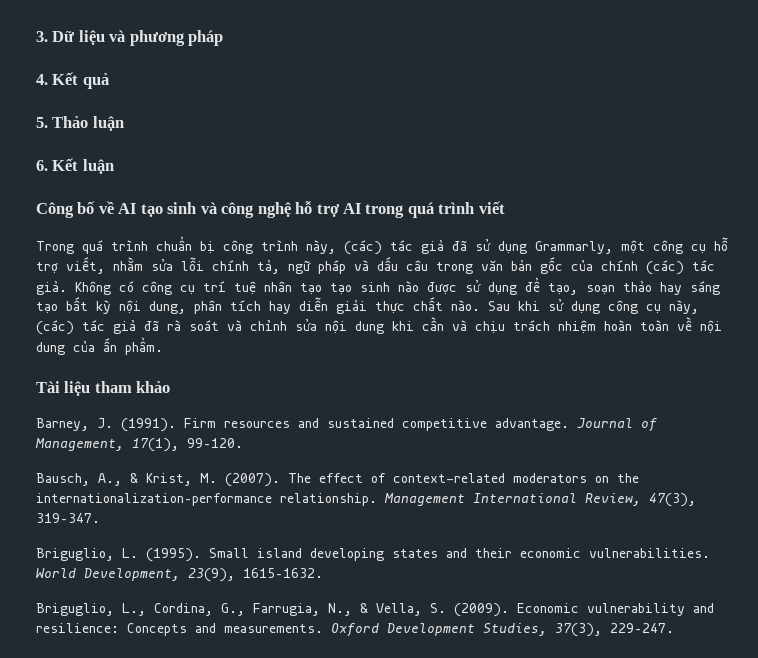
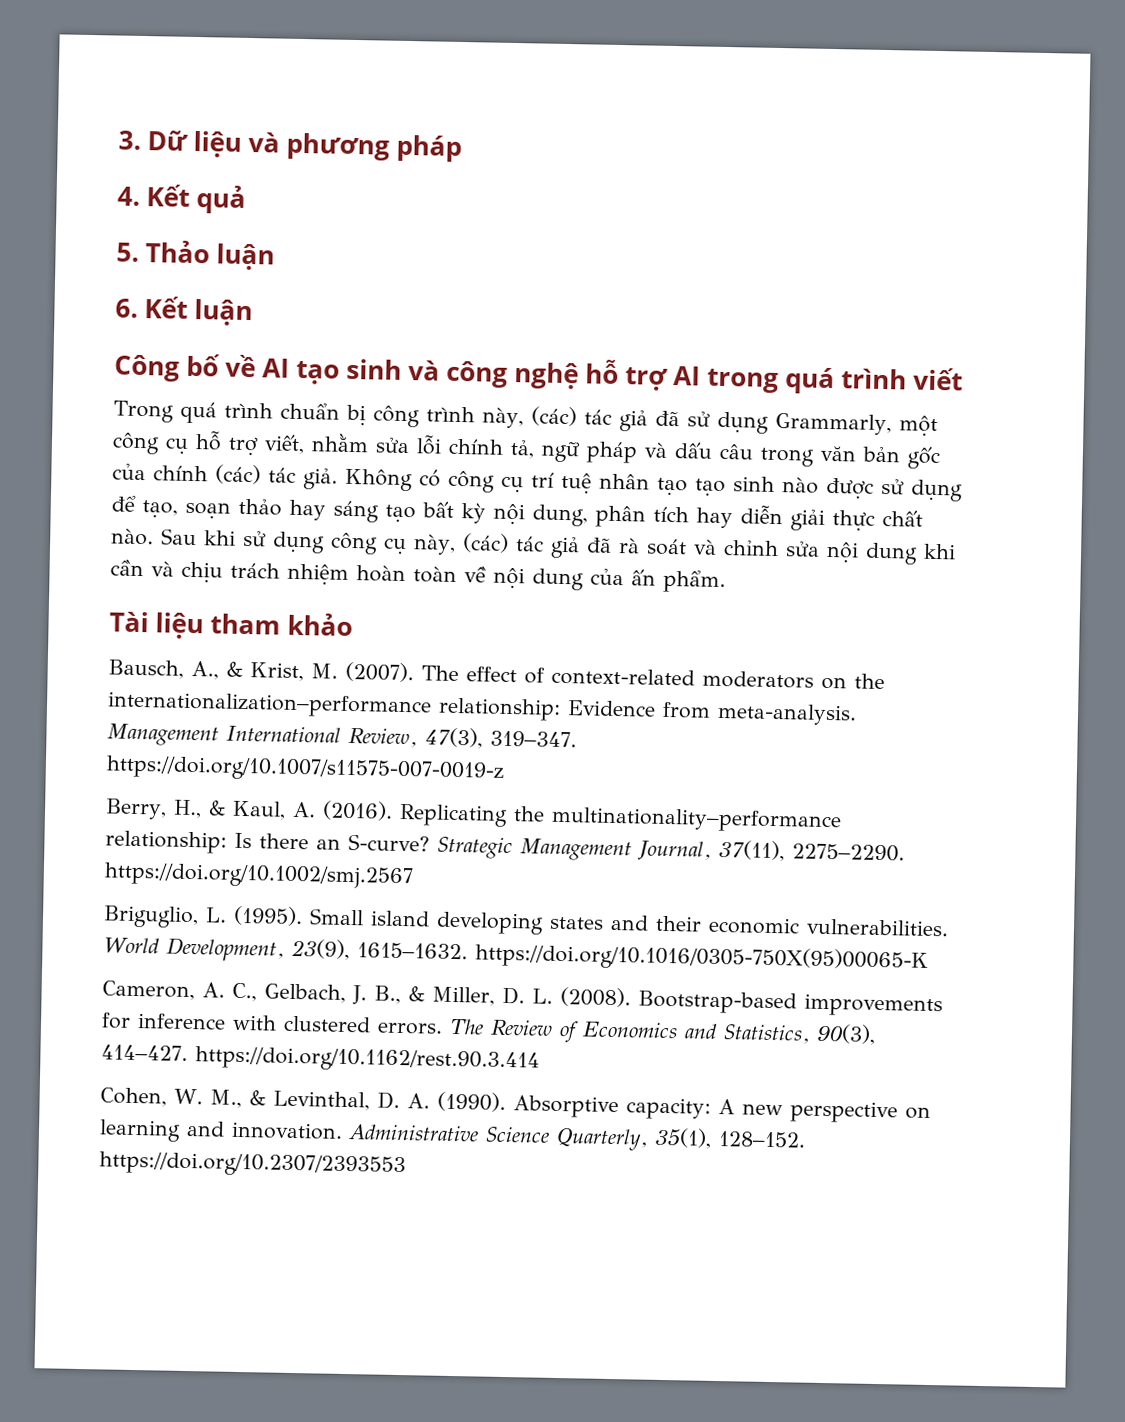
[36,418,657,432] [35,438,243,452] // Barney, J. (1991). Firm resources and sustained competitive advantage. Journal of Management, 17(1), 99–120. -> (354, 624) none
[280,493,377,506] relationship. -> [438,697,857,726] relationship: Evidence from meta-analysis.
(100, 518) none -> [106,755,505,784] [105,798,842,834] [105,830,905,862] [104,862,414,890] https://doi.org/10.1007/s11575-007-0019-z // Berry, H., & Kaul, A. (2016). Replicating the multinationality–performance relationship: Is there an S-curve? Strategic Management Journal, 37(11), 2275–2290. https://doi.org/10.1002/smj.2567
[36,603,714,617] [36,623,674,637] // Briguglio, L., Cordina, G., Farrugia, N., & Vella, S. (2009). Economic vulnerability and resilience: Concepts and measurements. Oxford Development Studies, 37(3), 229–247. -> [474,942,929,974] [102,980,943,1018] [101,1012,876,1045] [101,1044,540,1074] [100,1087,931,1124] [99,1119,806,1151] [99,1151,406,1179] https://doi.org/10.1016/0305-750X(95)00065-K // Cameron, A. C., Gelbach, J. B., & Miller, D. L. (2008). Bootstrap-based improvements for inference with clustered errors. The Review of Economics and Statistics, 90(3), 414–427. https://doi.org/10.1162/rest.90.3.414 // Cohen, W. M., & Levinthal, D. A. (1990). Absorptive capacity: A new perspective on learning and innovation. Administrative Science Quarterly, 35(1), 128–152. https://doi.org/10.2307/2393553

